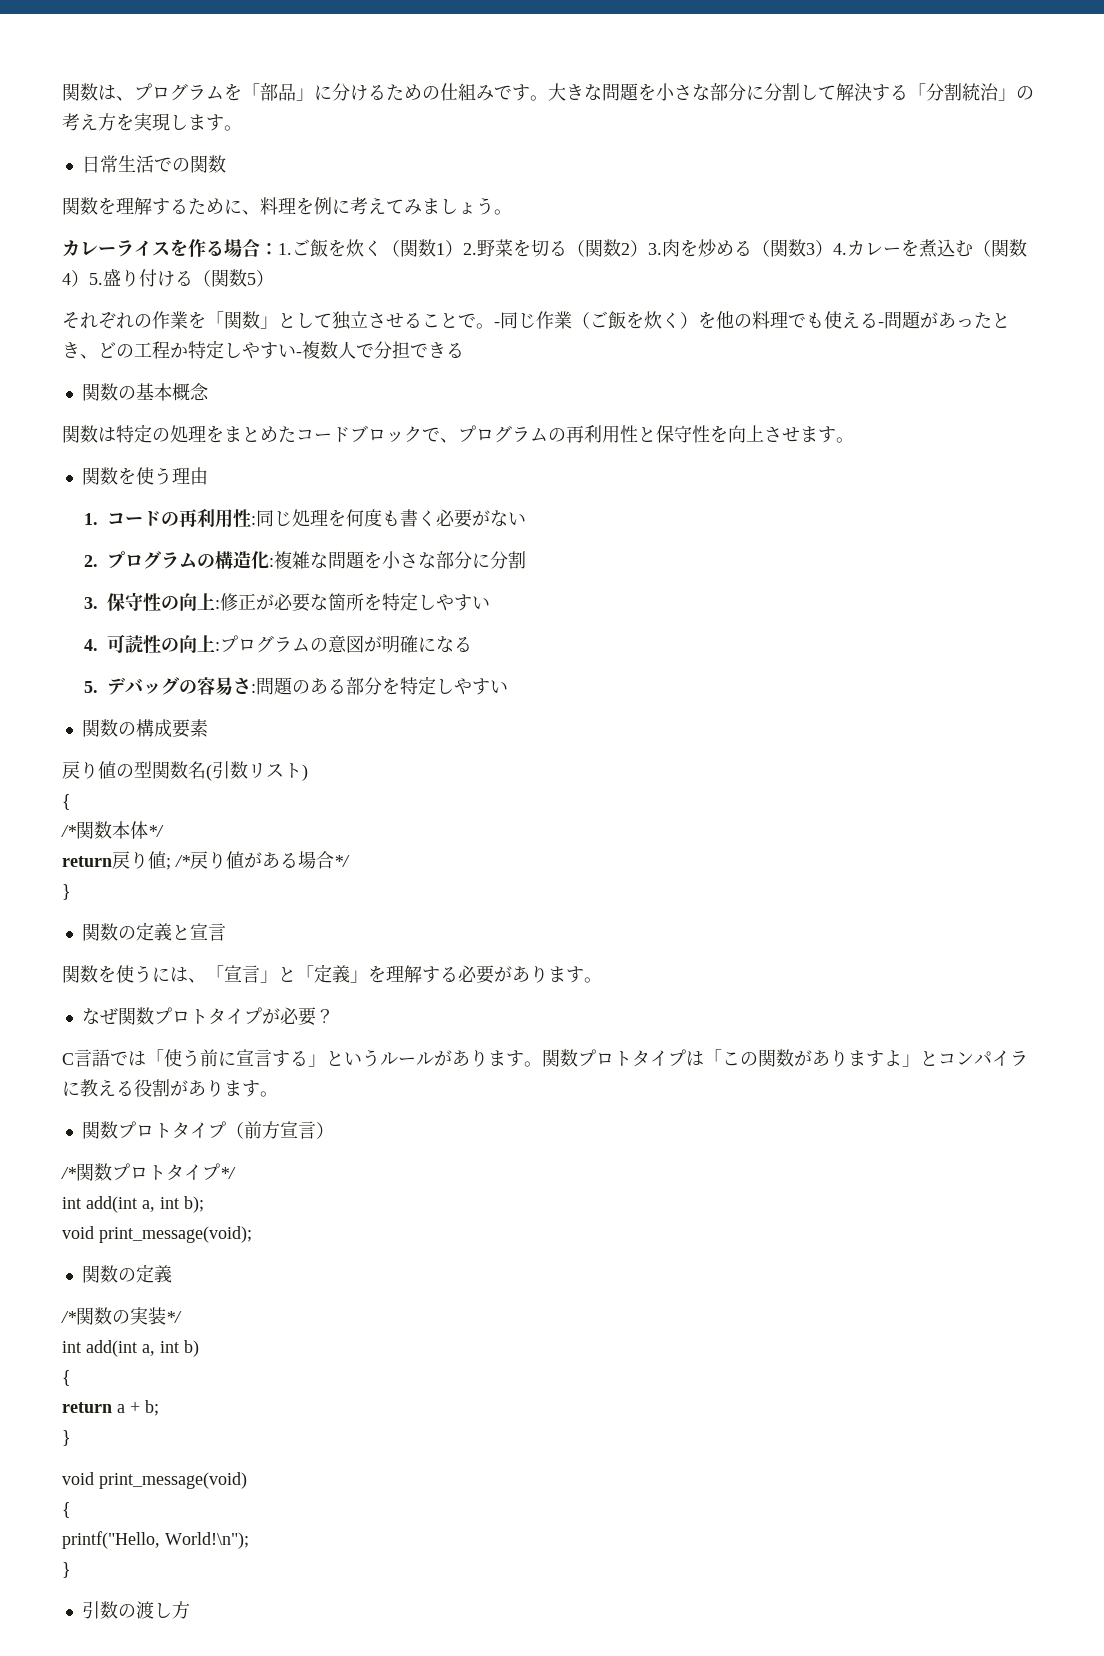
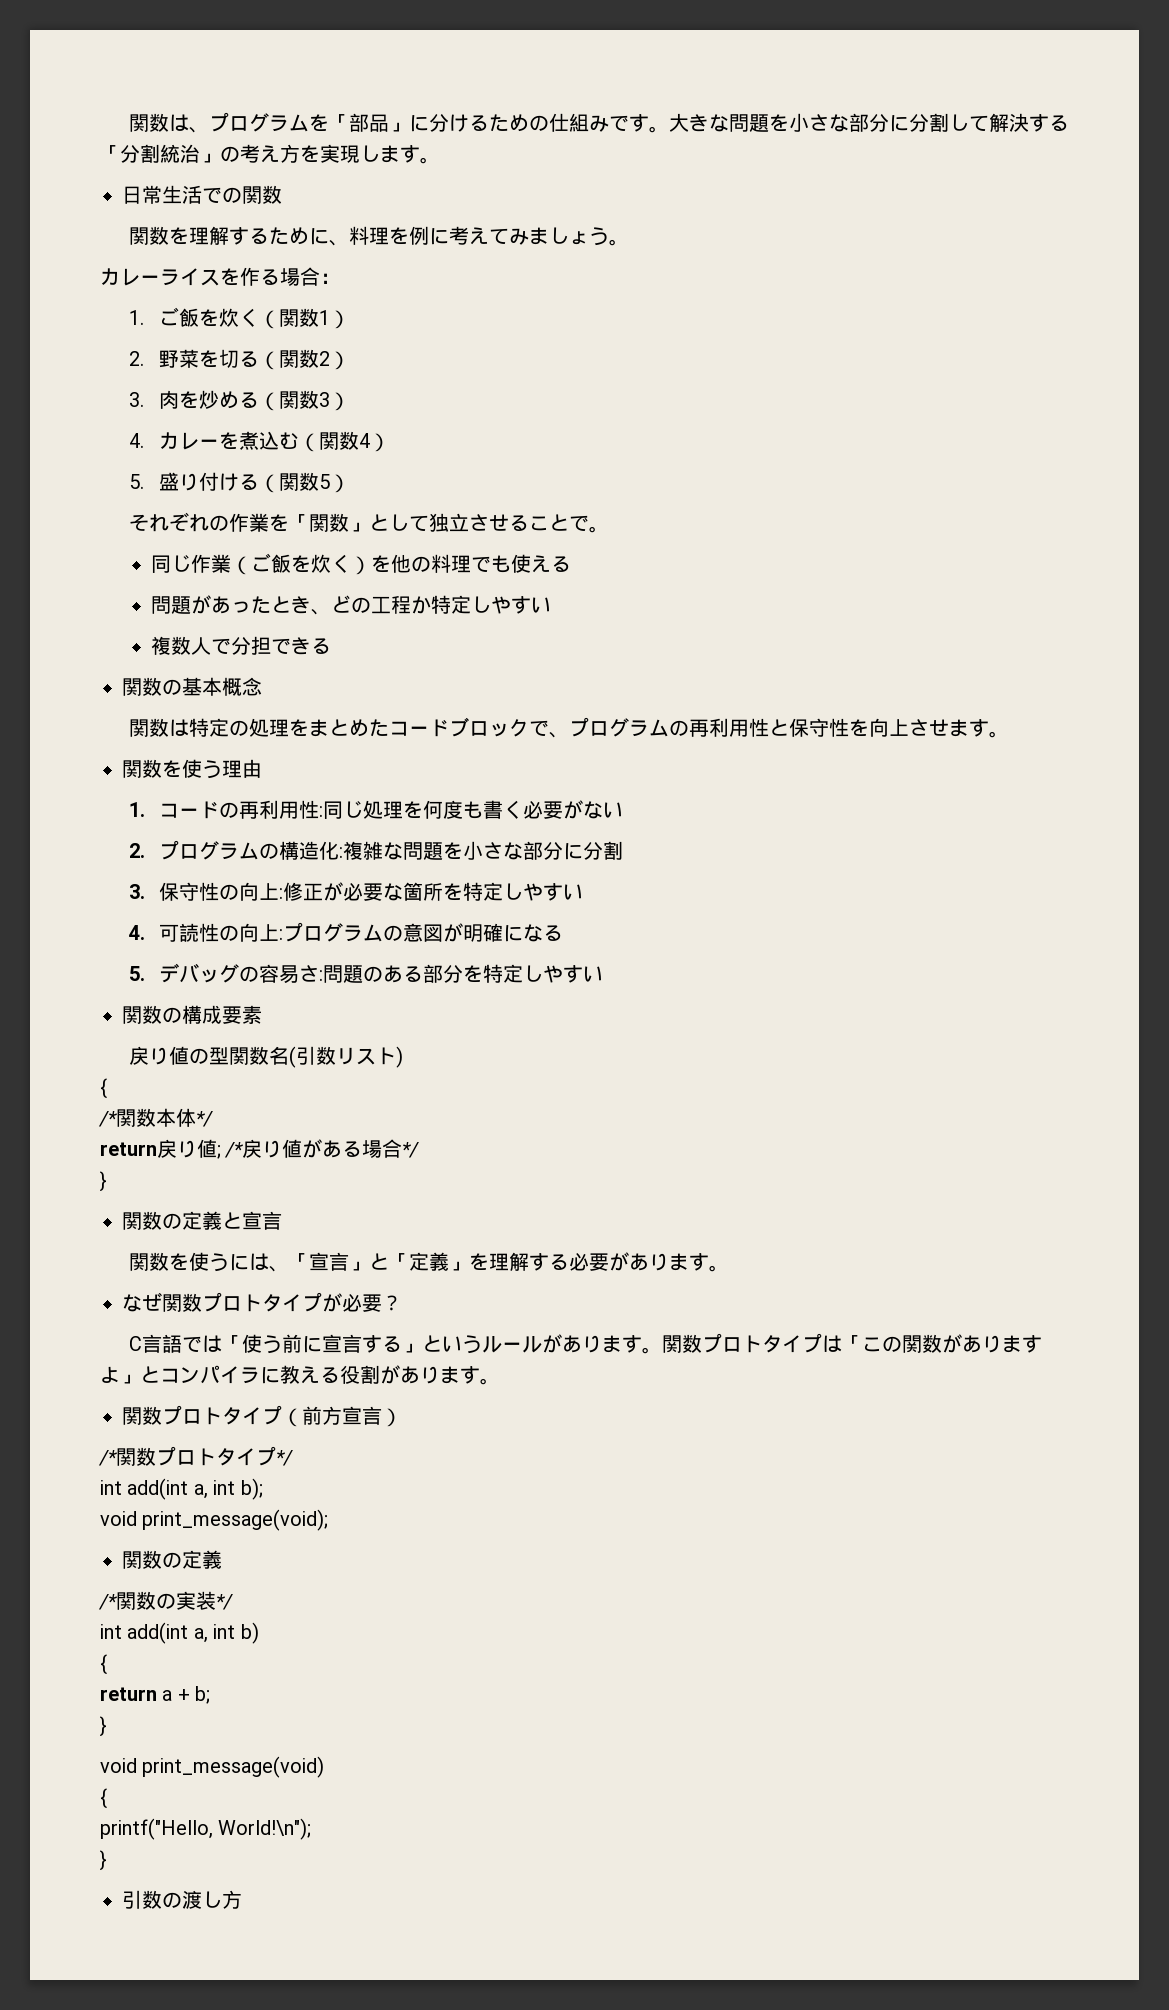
(278, 249) none -> (340, 278) //
(463, 248) none -> (350, 319) //
(648, 248) none -> (350, 360) //
(833, 248) none -> (350, 401) //
(89, 278) none -> (390, 442) //
[494,322,500,327] - -> (609, 529) //
[878,322,884,327] - -> (572, 564) //
[296,352,302,357] - -> (552, 605) //

